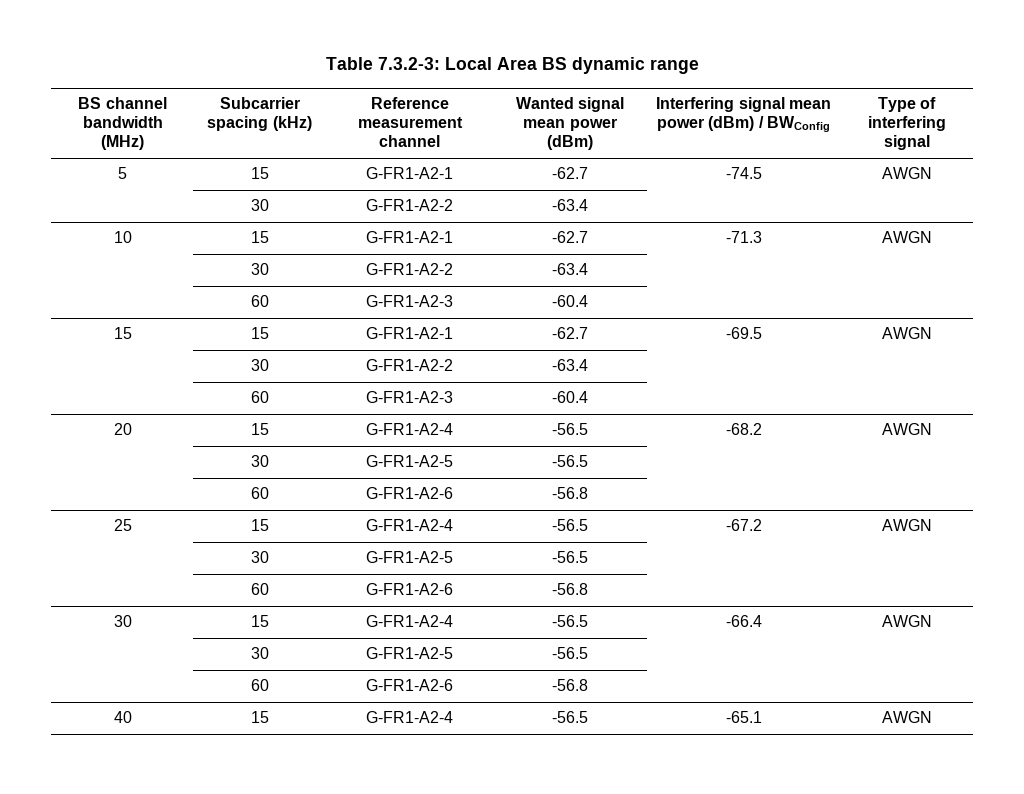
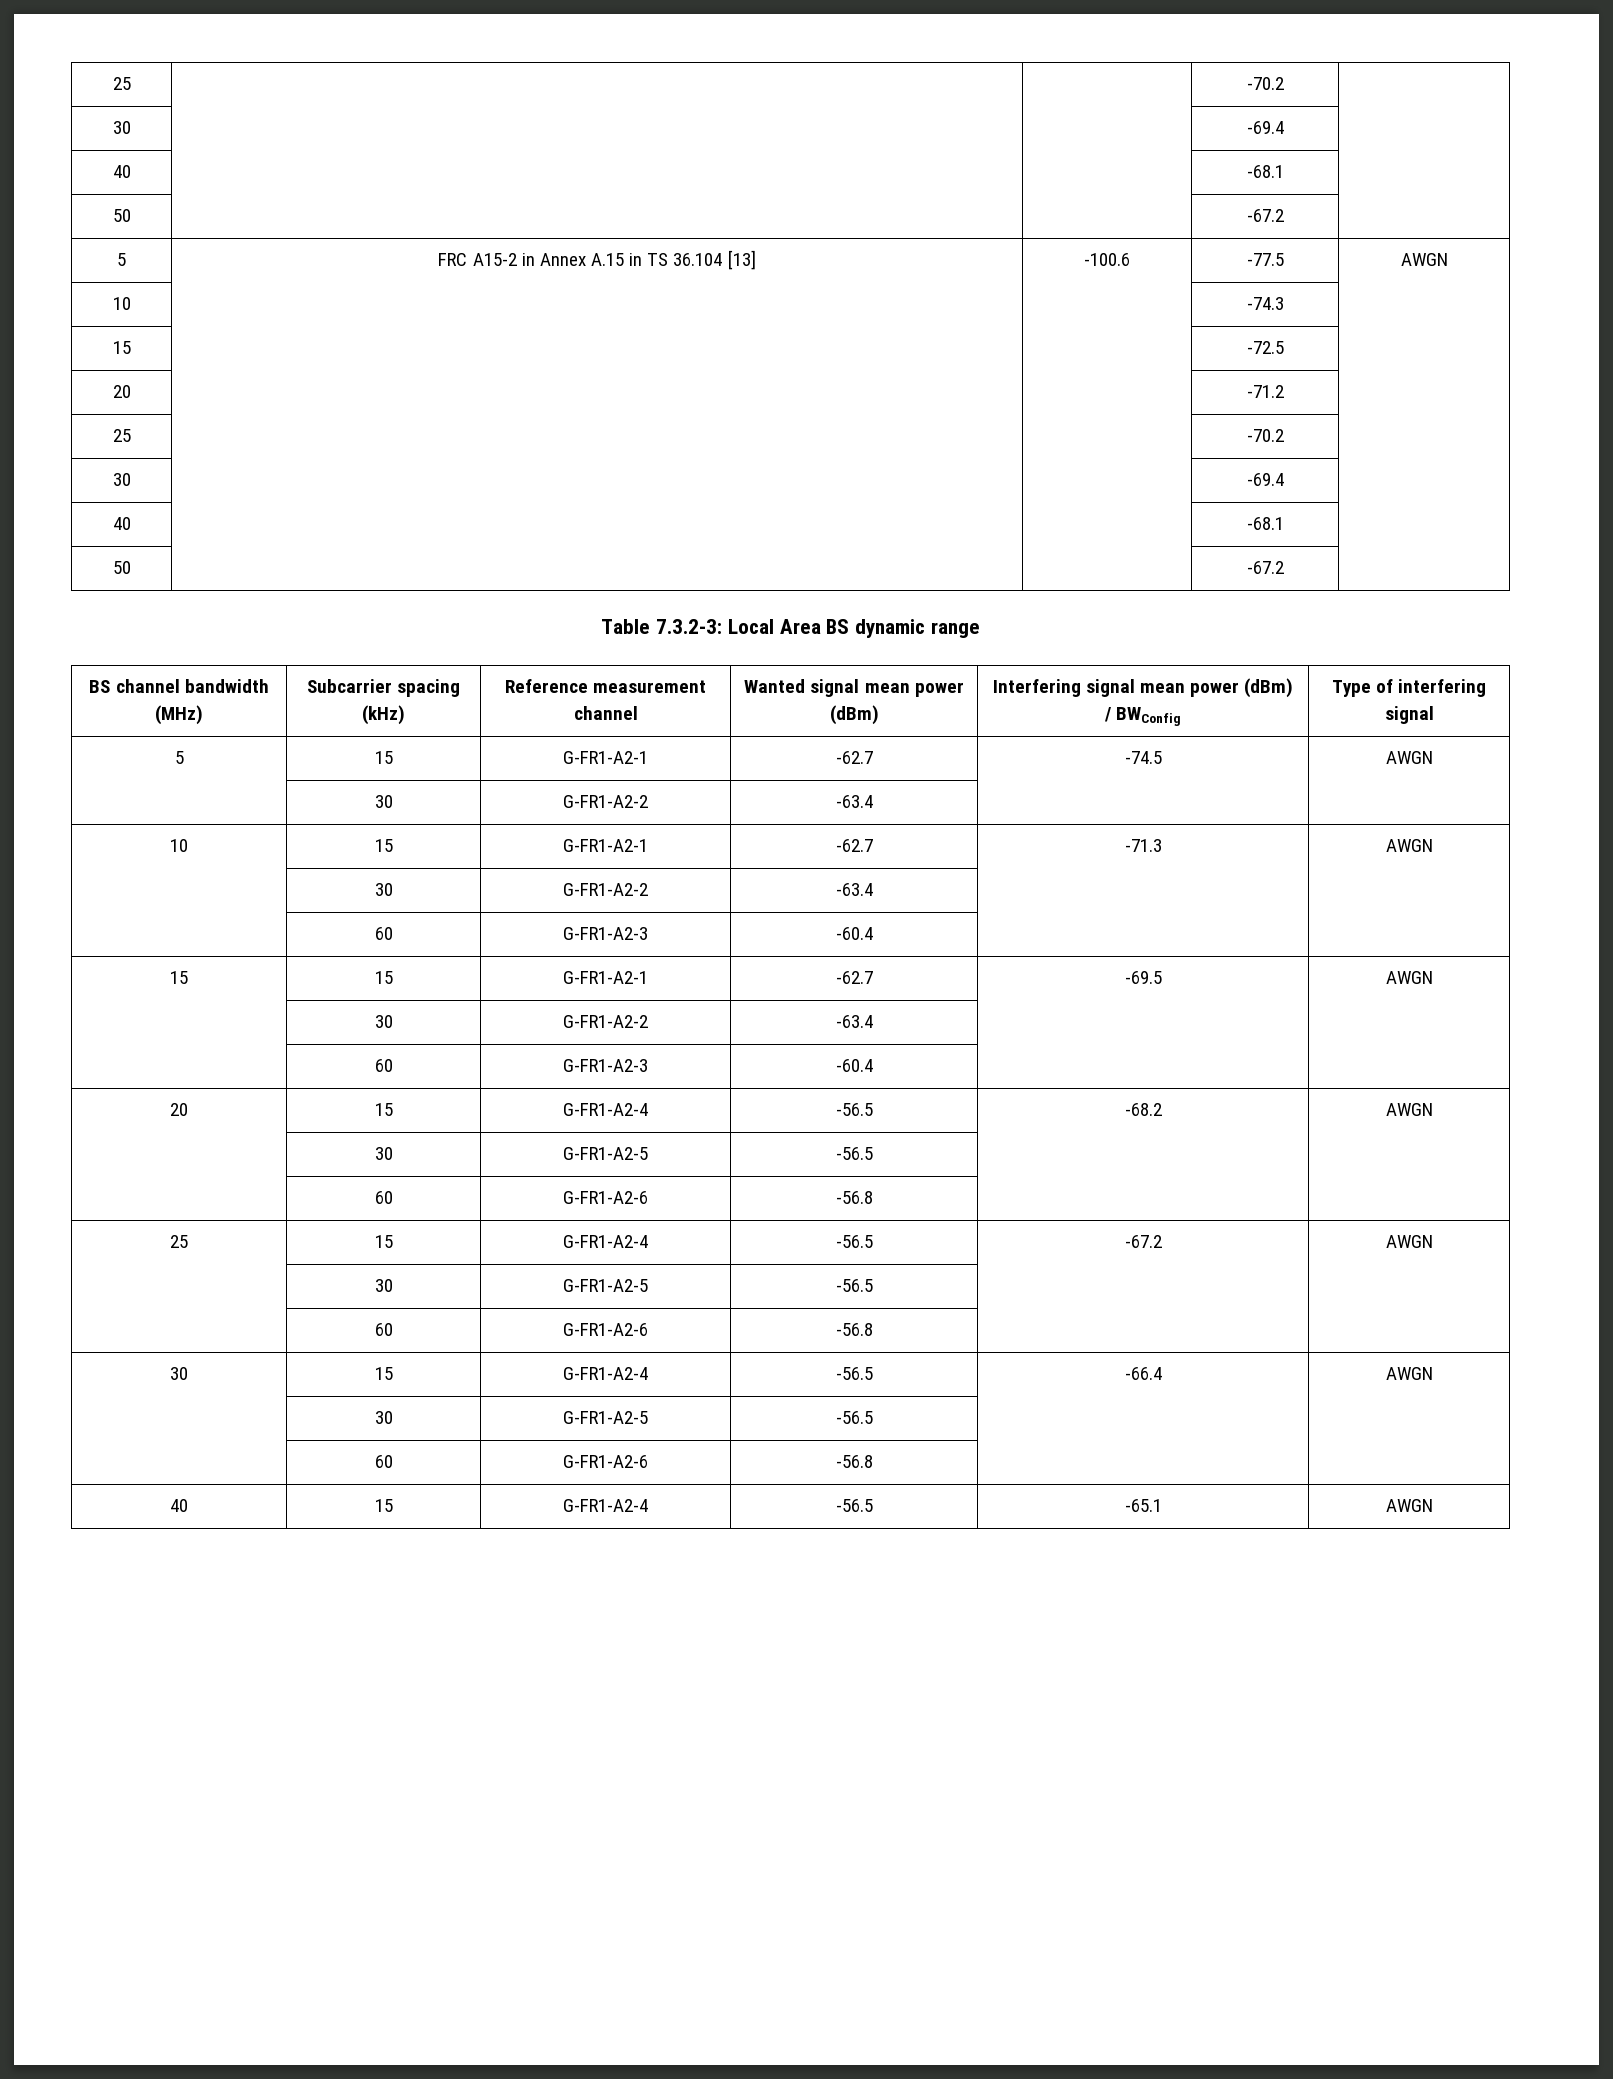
(325, 63) none -> [112,77,131,90] [1246,77,1284,90] [112,121,131,134] [1246,121,1284,134] [112,165,131,178] [1246,165,1284,178] [112,209,131,222] [1246,209,1284,222] [117,253,126,266] [438,250,756,270] [1084,253,1130,266] [1246,253,1284,266] [1400,253,1448,266] [112,297,131,310] [1246,297,1284,310] [112,341,131,354] [1246,341,1284,354] [112,385,131,398] [1246,385,1284,398] [112,429,131,442] [1246,429,1284,442] [112,473,131,486] [1246,473,1284,486] [112,517,131,530] [1246,517,1284,530] [112,561,131,574] [1246,561,1284,574] 25 | | | -70.2 | // 30 | | | -69.4 | // 40 | | | -68.1 | // 50 | | | -67.2 | // 5 | FRC A15-2 in Annex A.15 in TS 36.104 [13] | -100.6 | -77.5 | AWGN // 10 | | | -74.3 | // 15 | | | -72.5 | // 20 | | | -71.2 | // 25 | | | -70.2 | // 30 | | | -69.4 | // 40 | | | -68.1 | // 50 | | | -67.2 | //

